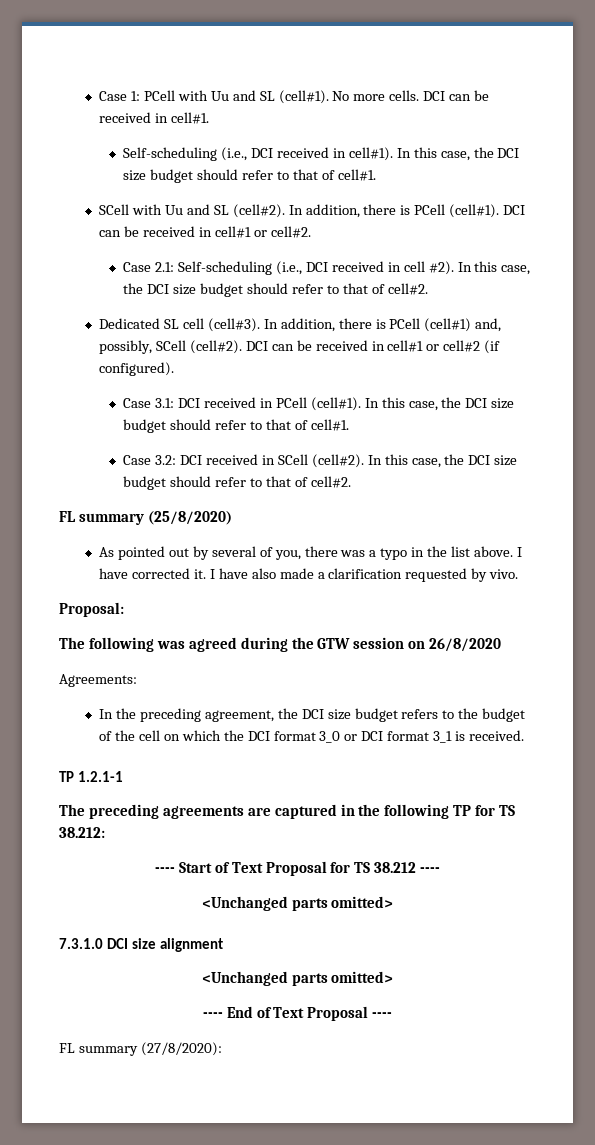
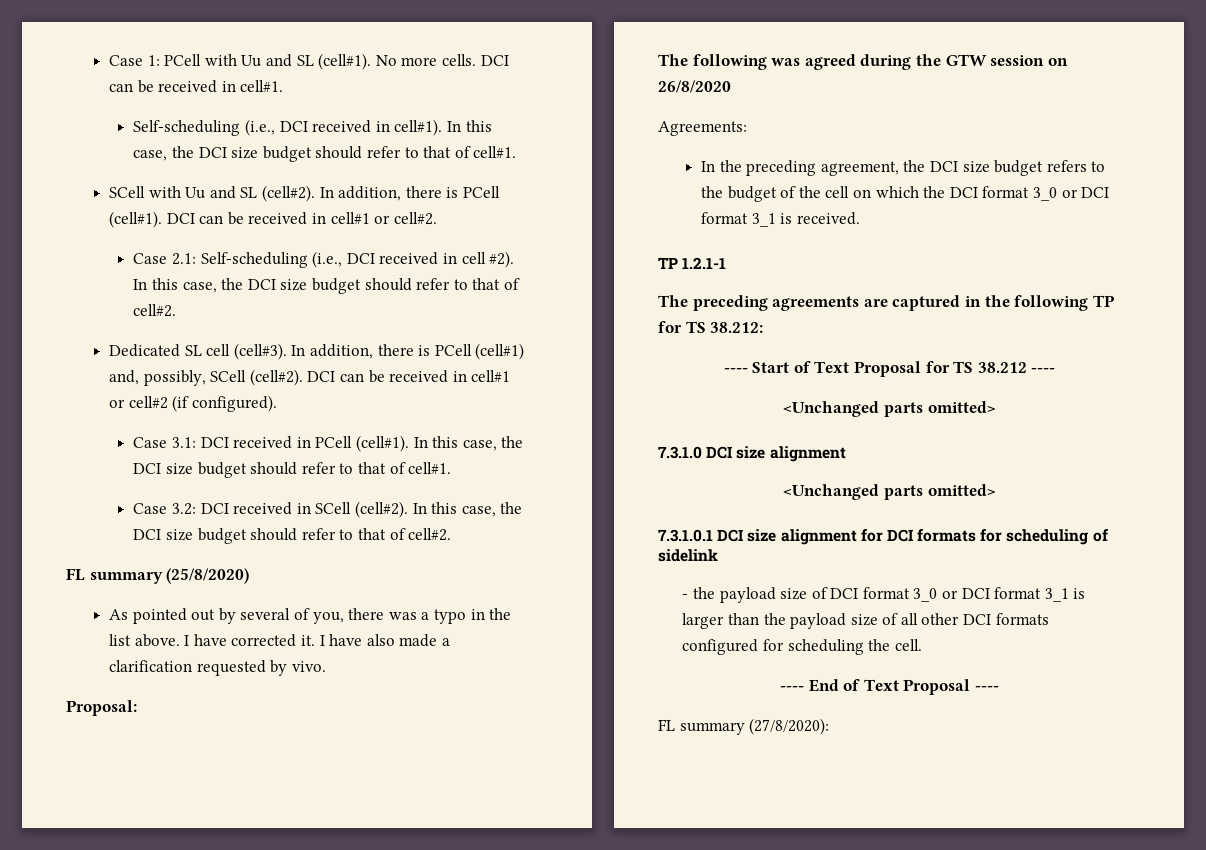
(394, 977) none -> [658,529,1109,545] [658,549,718,562] [682,587,1086,603] [682,613,1049,629] [682,639,922,655] // 7.3.1.0.1 DCI size alignment for DCI formats for scheduling of sidelink // - the payload size of DCI format 3_0 or DCI format 3_1 is larger than the payload size of all other DCI formats configured for scheduling the cell.

